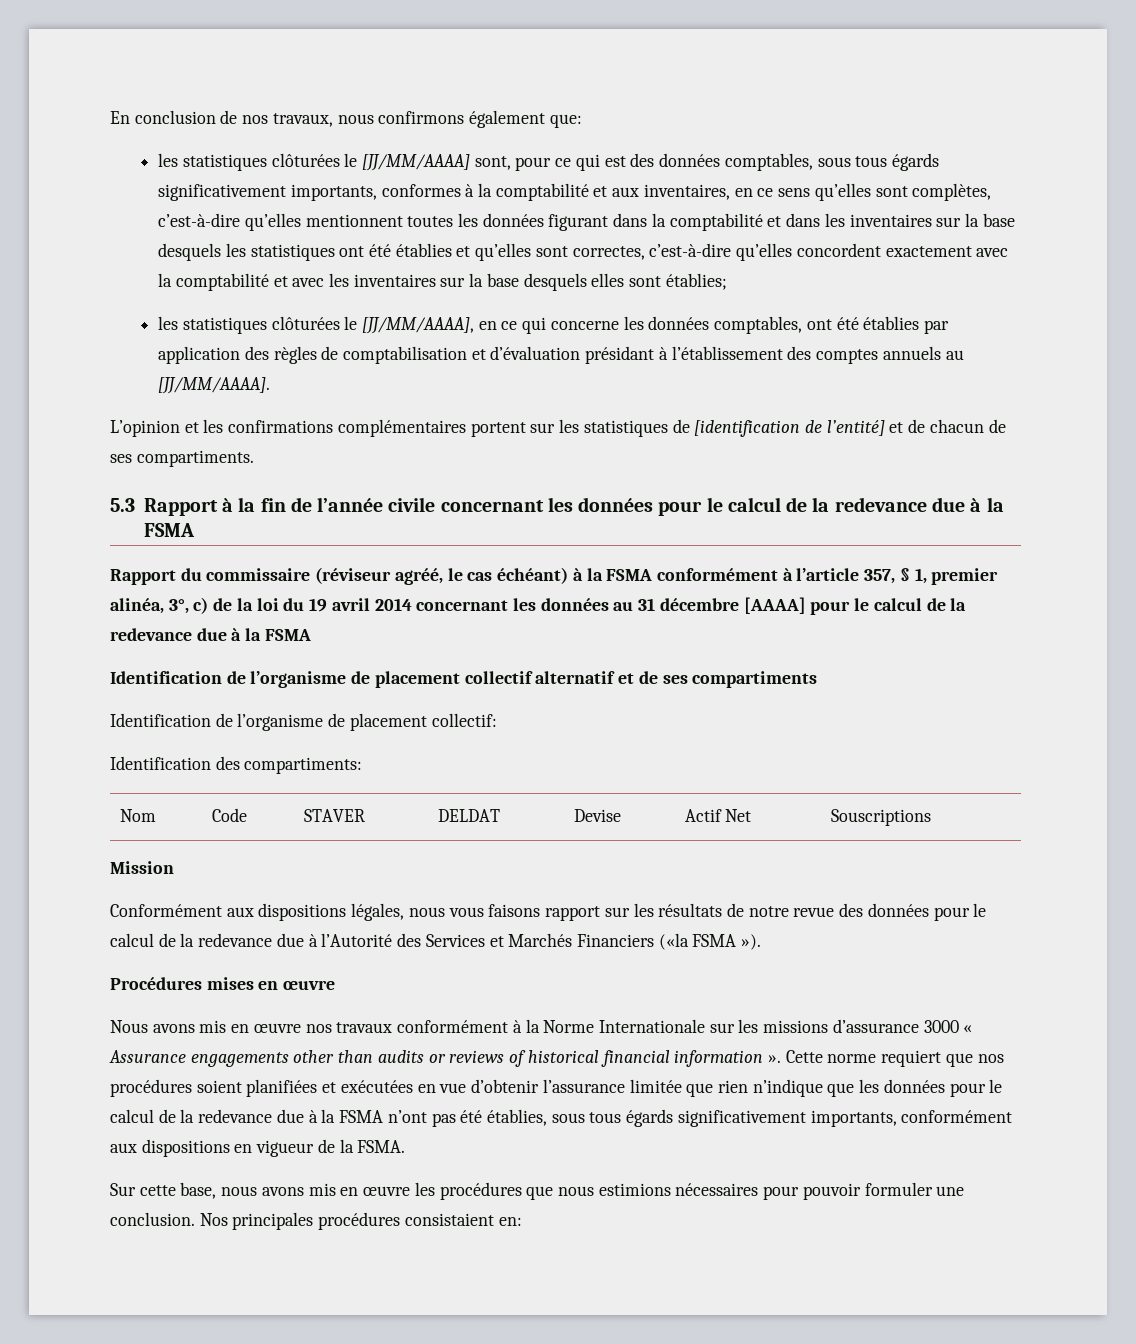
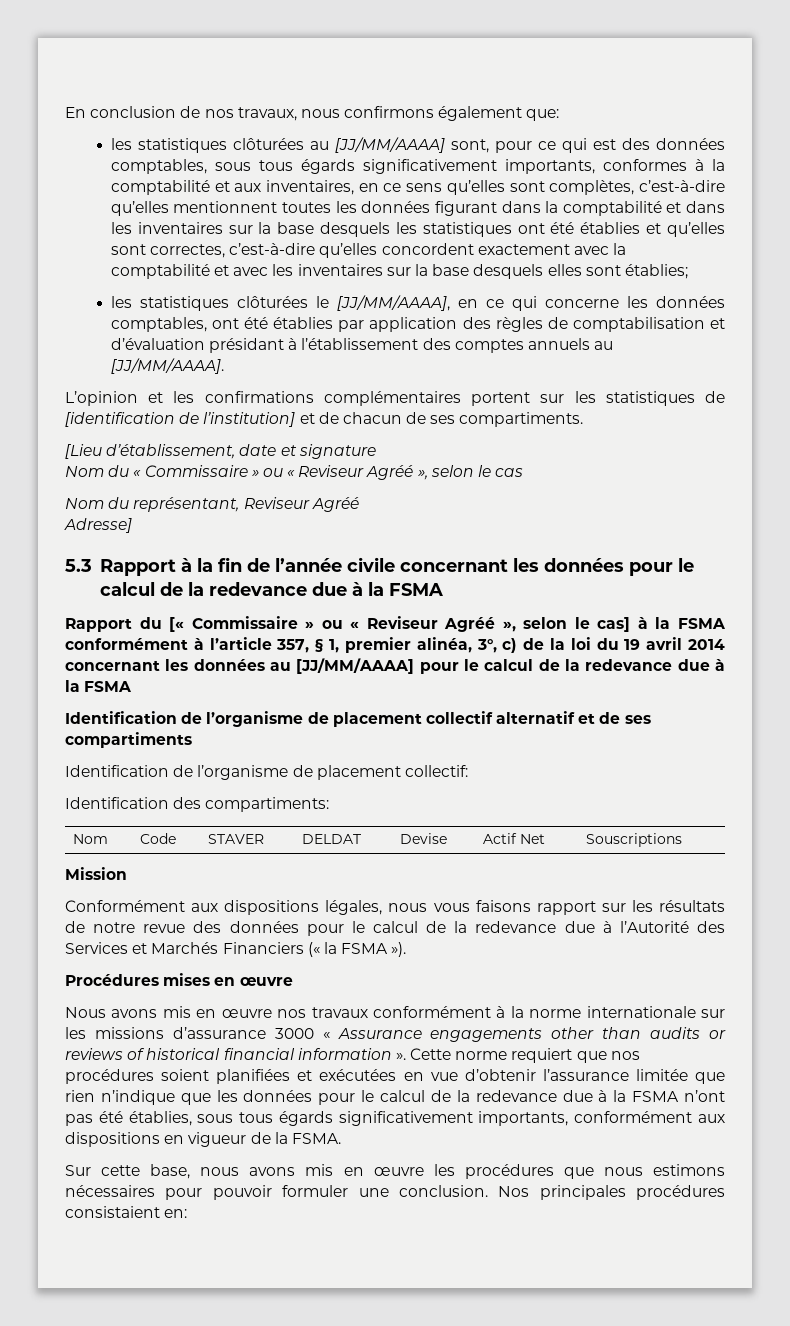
[344,153,358,167] le -> [309,141,329,150] au
[826,420,885,436] l’entité] -> [203,412,296,427] l’institution]
(254, 458) none -> [65,444,376,459] [65,465,524,480] [65,497,359,512] [64,518,132,533] // [Lieu d’établissement, date et signature // Nom du « Commissaire » ou « Reviseur Agréé », selon le cas // Nom du représentant, Reviseur Agréé // Adresse]
[206,567,569,585] commissaire (réviseur agréé, le cas échéant) -> [169,616,631,632] [« Commissaire » ou « Reviseur Agréé », selon le cas]
[638,597,806,614] 31 décembre [AAAA] -> [296,658,415,674] [JJ/MM/AAAA]
[658,933,689,950] («la -> [307,942,337,957] (« la
[543,1019,705,1033] Norme Internationale -> [529,1006,696,1018] norme internationale
[598,1183,671,1196] estimions -> [653,1164,725,1176] estimons

